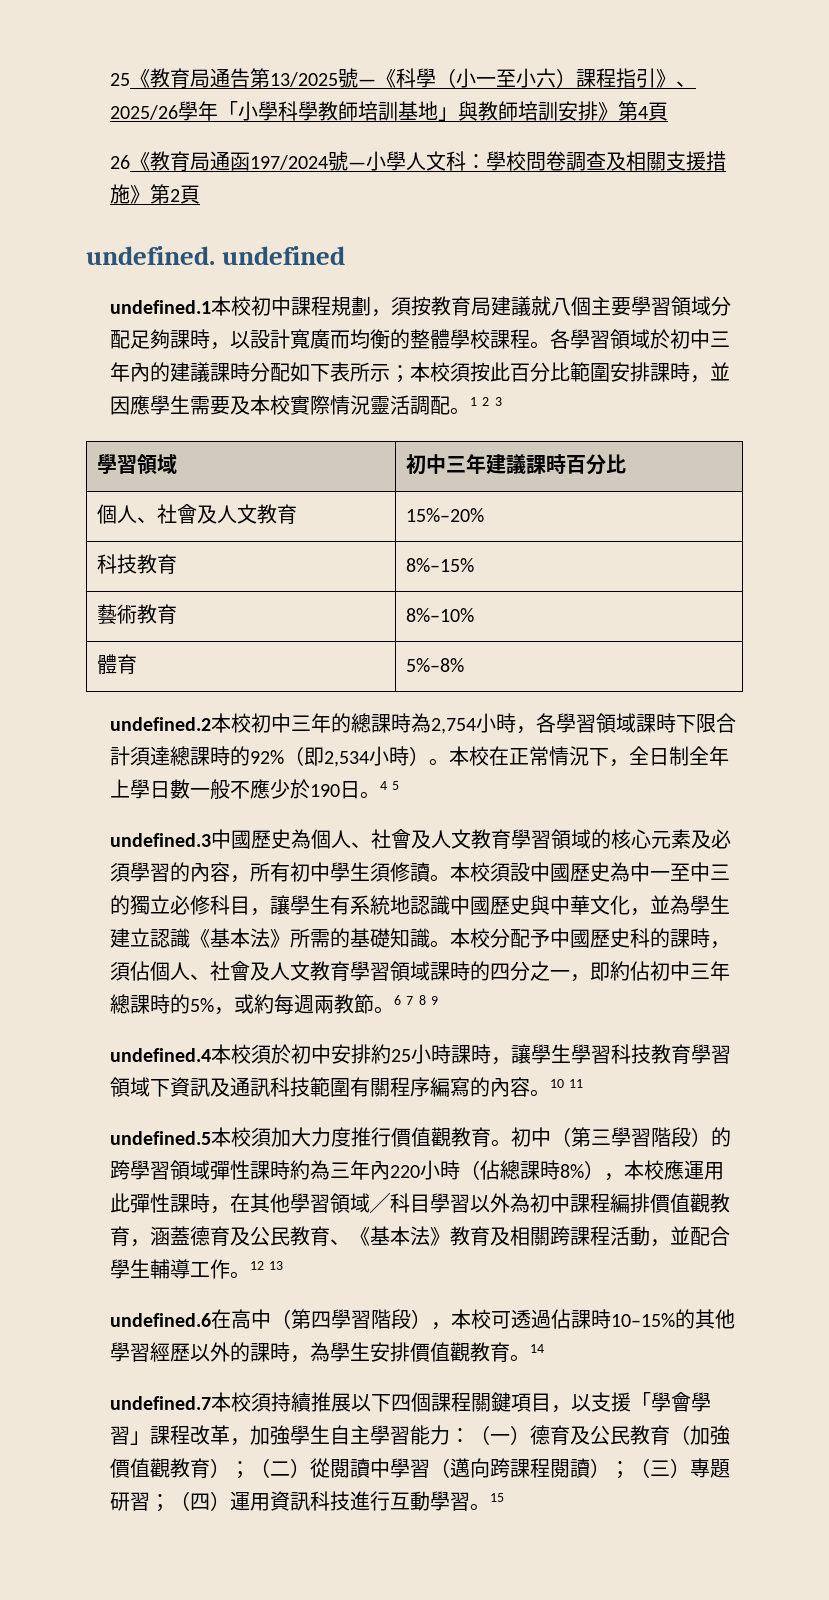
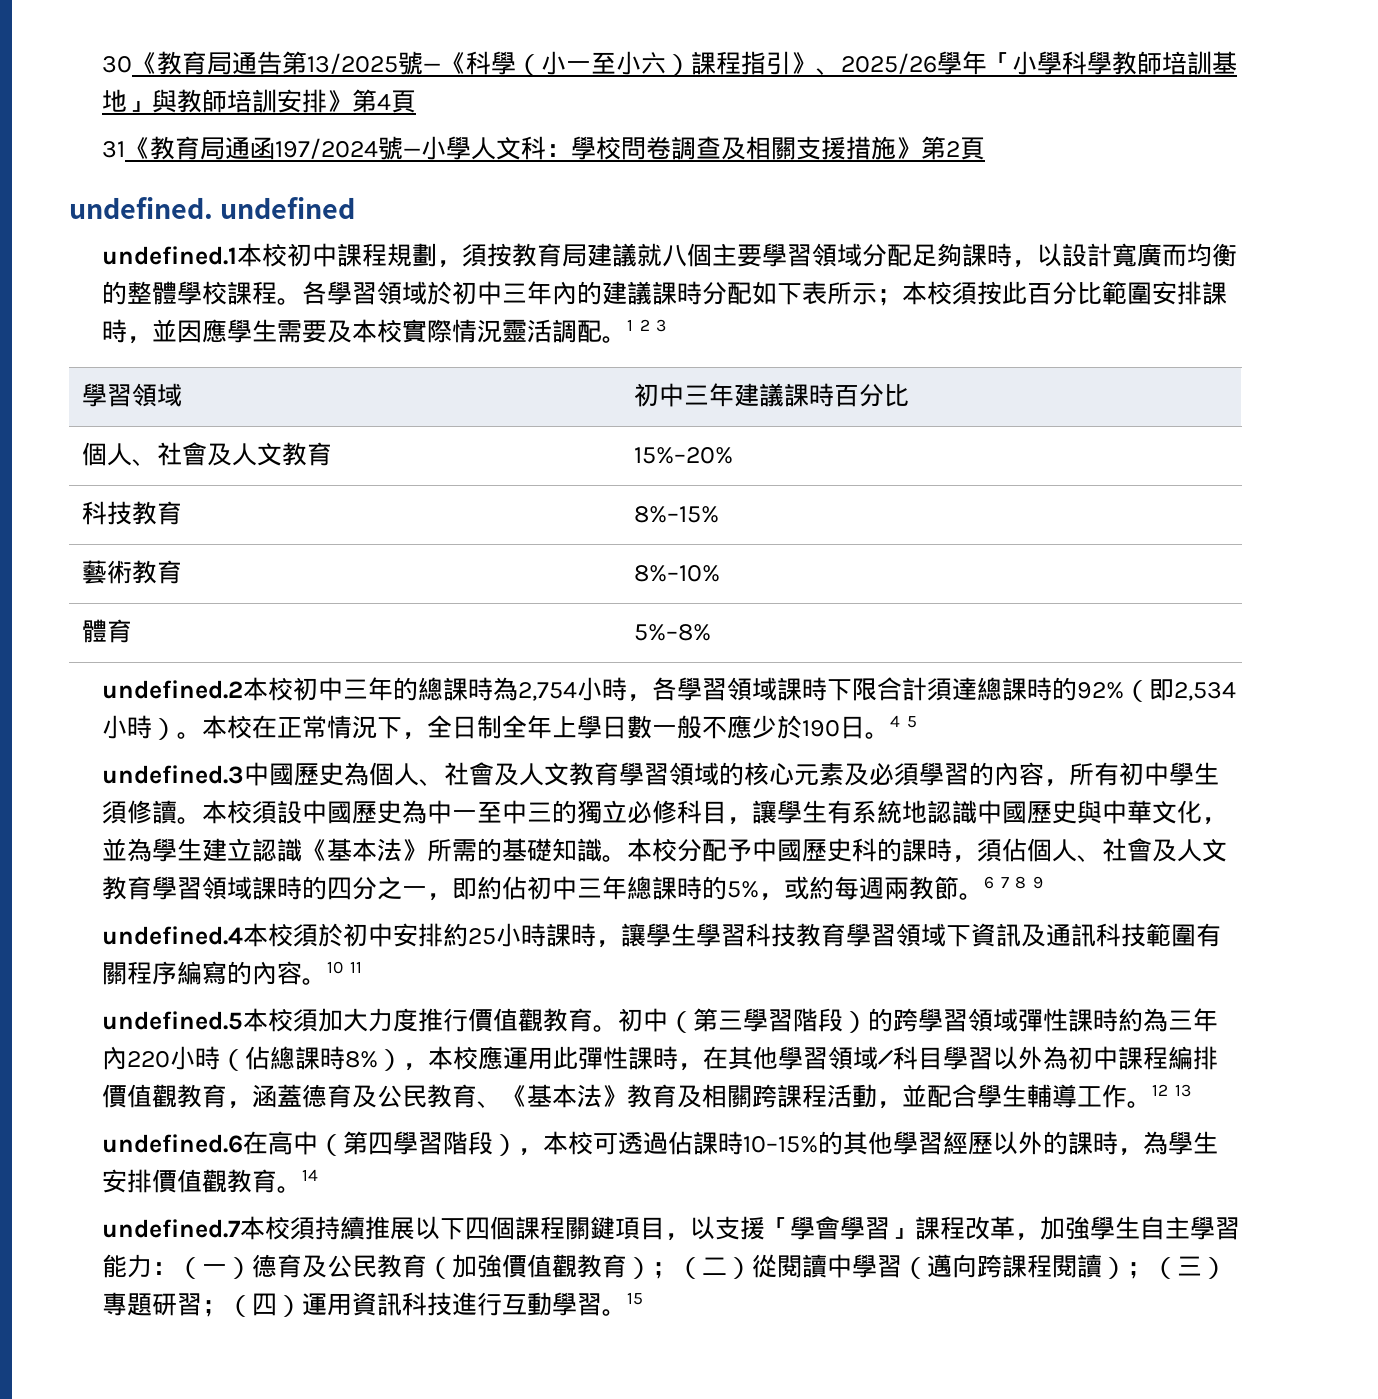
[109,73,130,86] 25 -> [101,56,132,73] 30
[109,155,130,169] 26 -> [101,141,125,158] 31

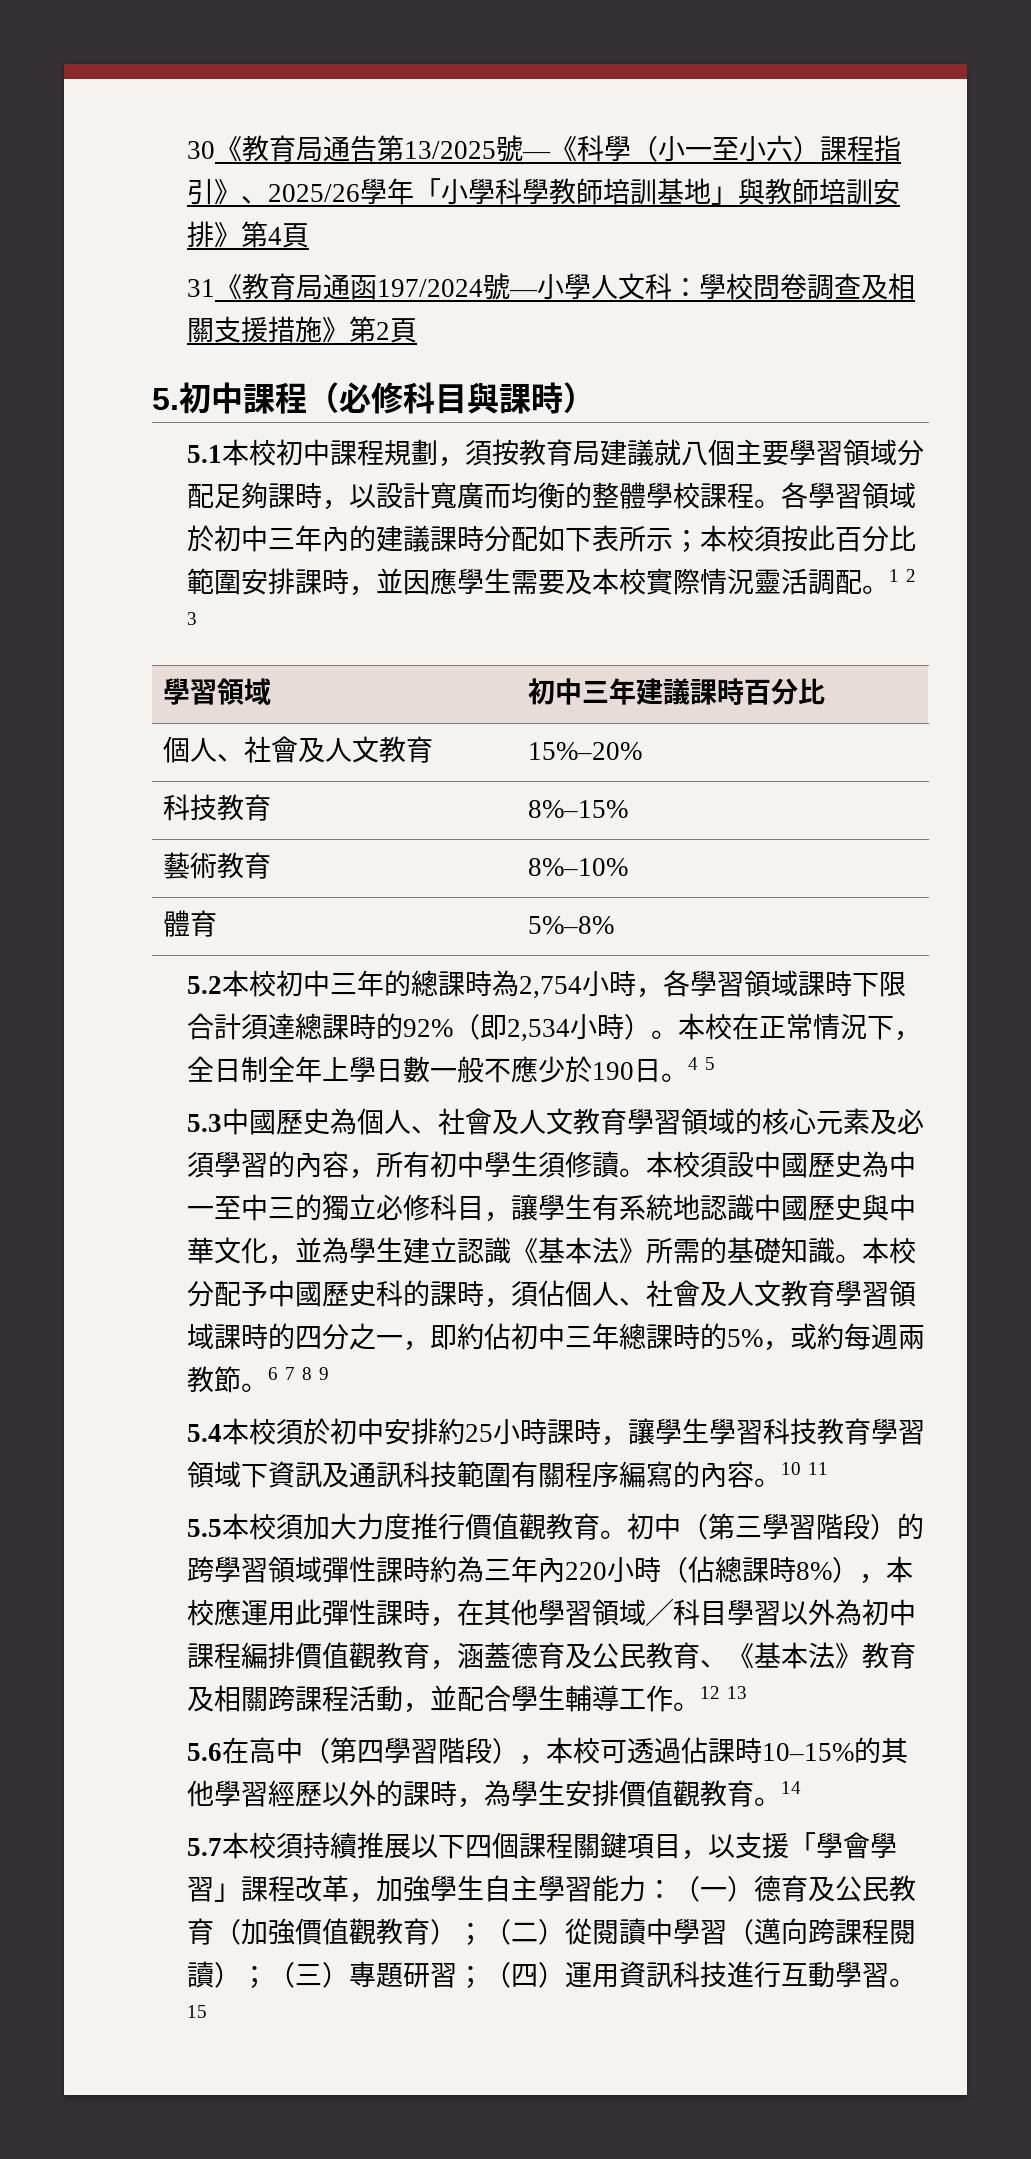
[69,197,356,219] [101,246,237,265] undefined. undefined // undefined.1 -> [152,382,595,414] [186,445,222,463] 5.初中課程（必修科目與課時） // 5.1
[101,680,243,699] undefined.2 -> [186,976,222,994] 5.2
[101,765,244,784] undefined.3 -> [186,1114,222,1132] 5.3
[101,926,243,945] undefined.4 -> [186,1424,222,1442] 5.4
[101,1011,243,1030] undefined.5 -> [186,1519,222,1537] 5.5
[101,1134,243,1153] undefined.6 -> [186,1743,222,1761] 5.6
[101,1219,240,1238] undefined.7 -> [186,1838,222,1856] 5.7

